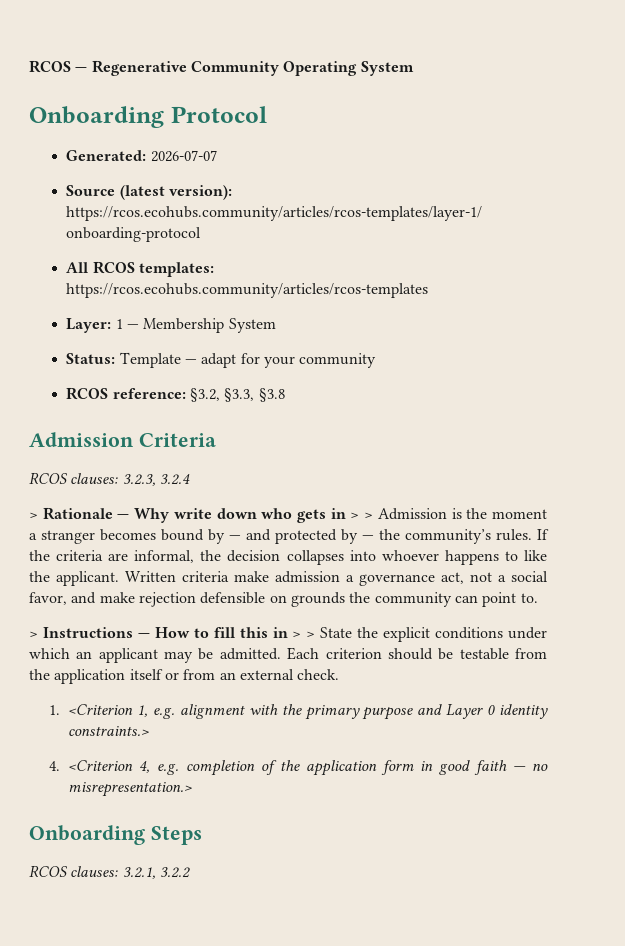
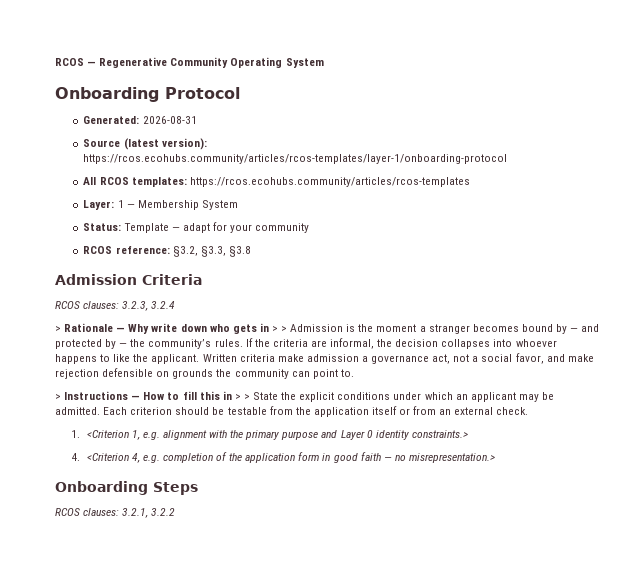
[150,150,217,162] 2026-07-07 -> [142,116,197,124] 2026-08-31

